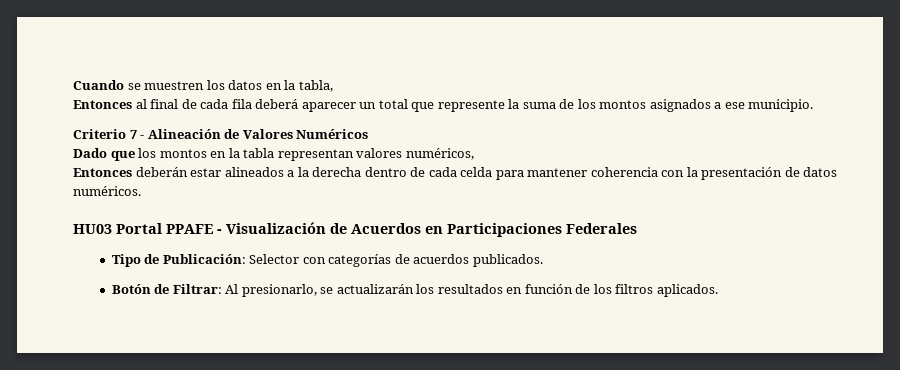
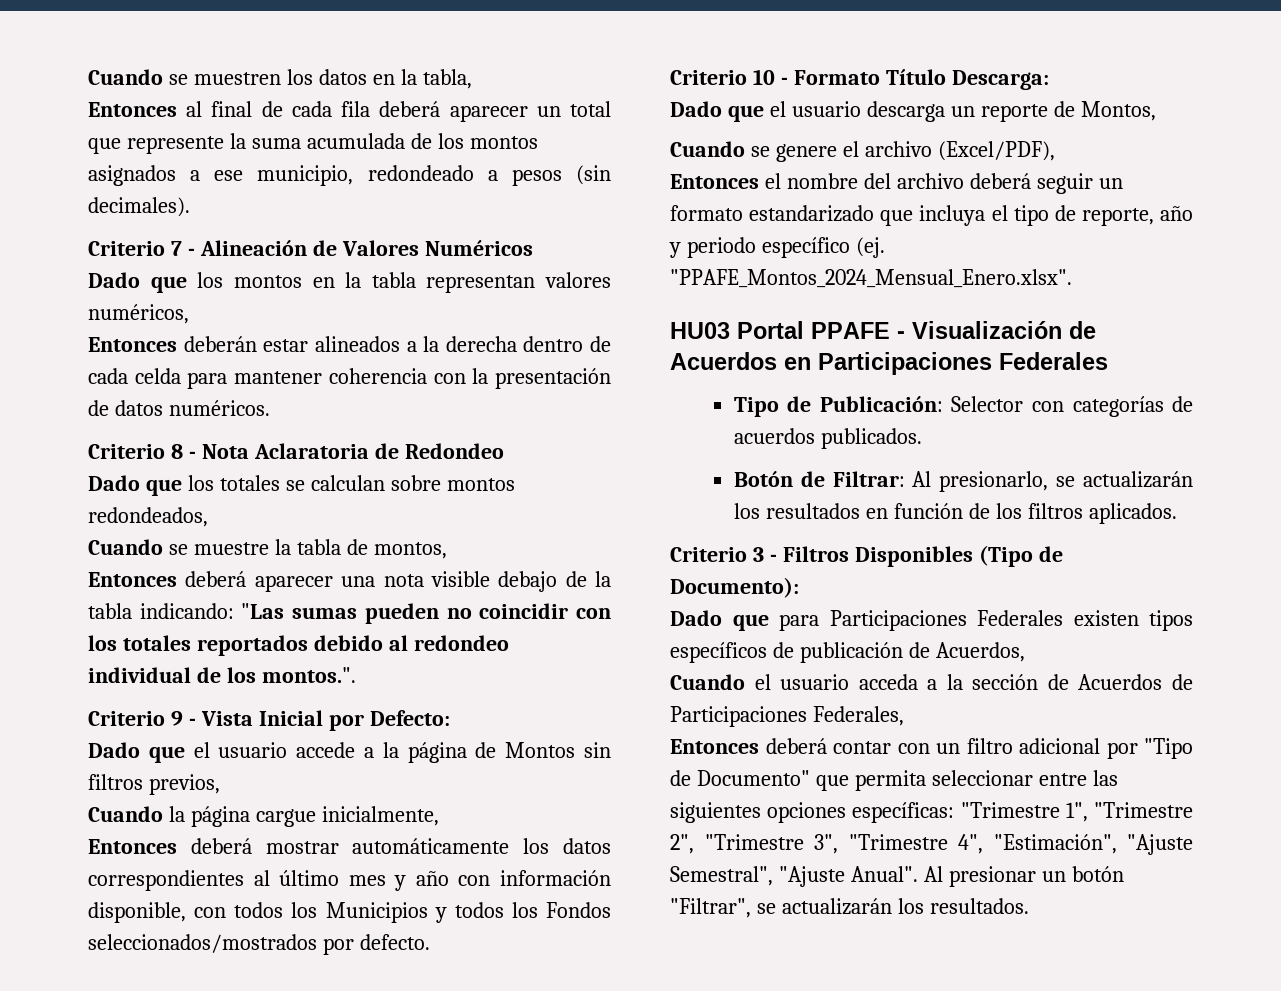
(556, 105) none -> [306,133,405,149] acumulada
[748,99,814,112] municipio. -> [257,165,612,186] [88,197,190,217] municipio, redondeado a pesos (sin decimales).
(141, 191) none -> [88,443,504,459] [88,475,515,496] [88,507,208,527] [88,539,447,559] [88,571,611,592] [88,603,611,624] [88,635,509,656] [88,667,356,683] [88,710,450,731] [88,742,612,763] [88,774,220,795] [88,806,439,827] [88,838,611,854] [88,870,611,891] [88,902,611,923] [88,934,430,955] [670,69,1049,90] [670,101,1156,122] [670,141,1055,162] [670,173,1123,194] [670,205,1193,226] [669,237,885,258] [670,269,1072,288] // Criterio 8 - Nota Aclaratoria de Redondeo // Dado que los totales se calculan sobre montos redondeados, // Cuando se muestre la tabla de montos, // Entonces deberá aparecer una nota visible debajo de la tabla indicando: "Las sumas pueden no coincidir con los totales reportados debido al redondeo individual de los montos.". // Criterio 9 - Vista Inicial por Defecto: // Dado que el usuario accede a la página de Montos sin filtros previos, // Cuando la página cargue inicialmente, // Entonces deberá mostrar automáticamente los datos correspondientes al último mes y año con información disponible, con todos los Municipios y todos los Fondos seleccionados/mostrados por defecto. // Criterio 10 - Formato Título Descarga: // Dado que el usuario descarga un reporte de Montos, // Cuando se genere el archivo (Excel/PDF), // Entonces el nombre del archivo deberá seguir un formato estandarizado que incluya el tipo de reporte, año y periodo específico (ej. "PPAFE_Montos_2024_Mensual_Enero.xlsx".
(718, 290) none -> [670,545,1063,567] [670,577,799,598] [670,610,1193,631] [670,642,1025,663] [670,674,1193,690] [670,706,904,727] [670,738,1193,759] [670,770,1118,791] [670,802,1193,823] [670,834,1193,855] [670,866,1124,887] [670,898,1029,918] // Criterio 3 - Filtros Disponibles (Tipo de Documento): // Dado que para Participaciones Federales existen tipos específicos de publicación de Acuerdos, // Cuando el usuario acceda a la sección de Acuerdos de Participaciones Federales, // Entonces deberá contar con un filtro adicional por "Tipo de Documento" que permita seleccionar entre las siguientes opciones específicas: "Trimestre 1", "Trimestre 2", "Trimestre 3", "Trimestre 4", "Estimación", "Ajuste Semestral", "Ajuste Anual". Al presionar un botón "Filtrar", se actualizarán los resultados.

